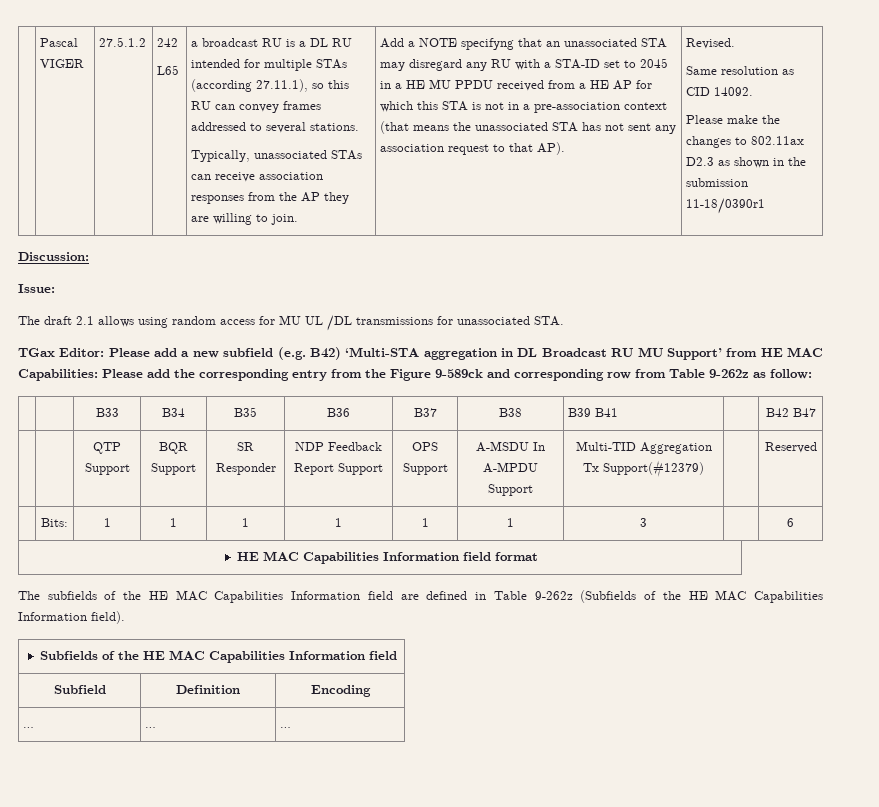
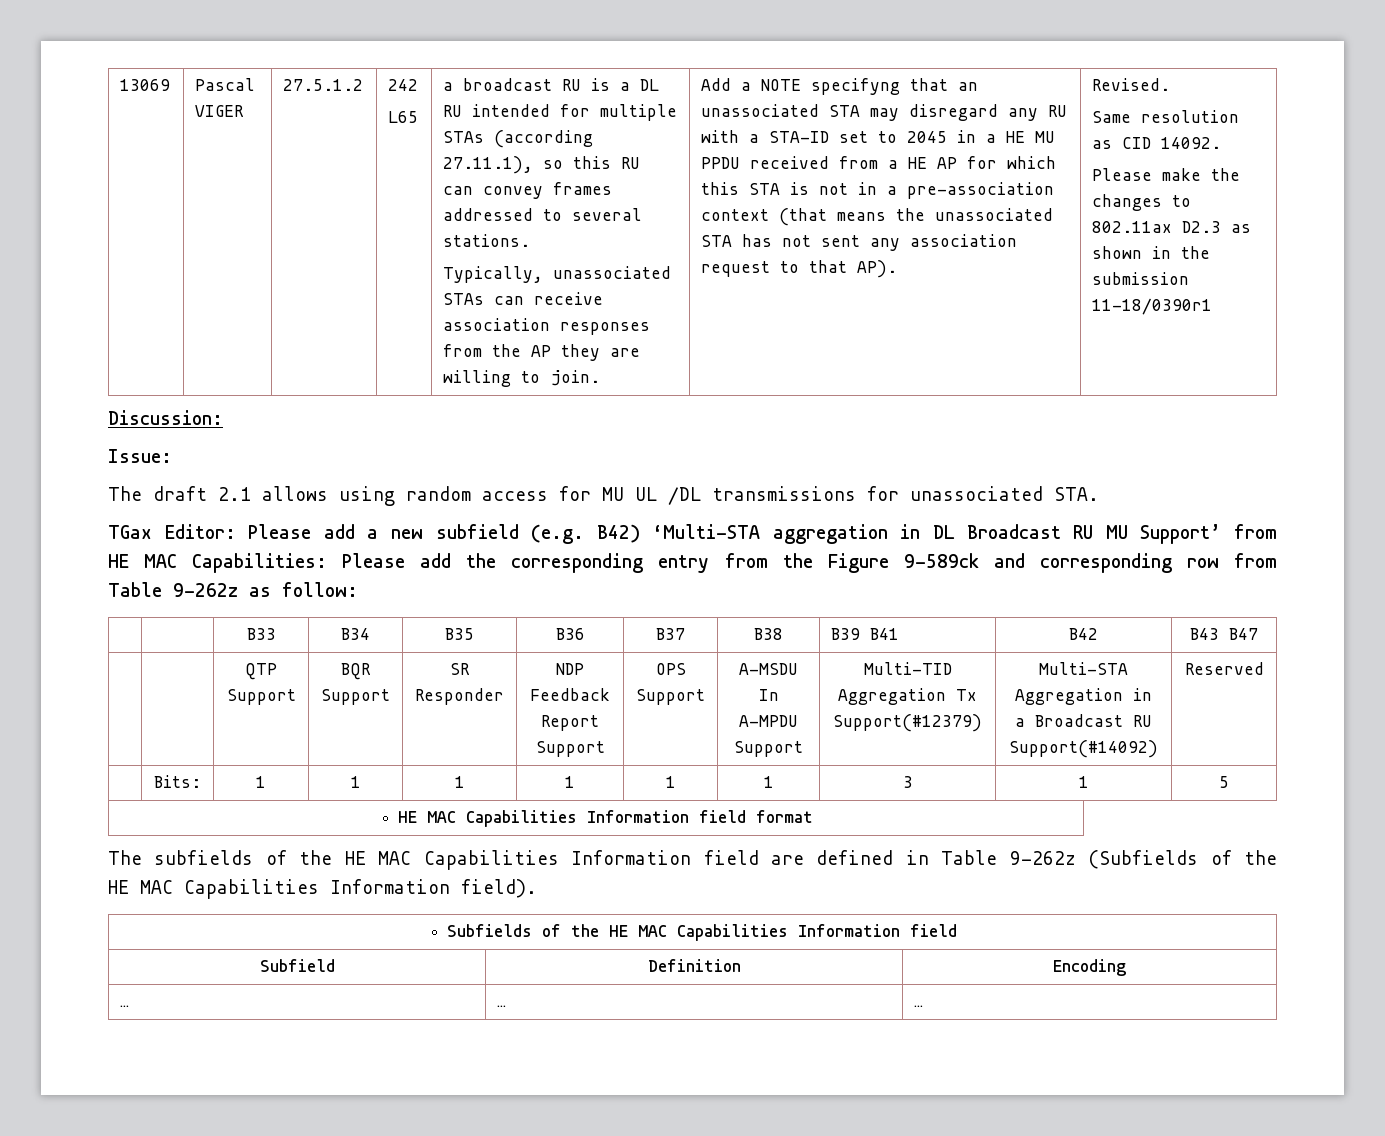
(40, 42) none -> [120,79,171,91] 13069
[765,408,789,417] | B42 -> [1069,628,1098,640] [1190,628,1219,640] B42 | B43
(704, 468) none -> [1039,662,1128,675] [1015,688,1152,705] [1015,714,1152,727] [1009,740,1158,758] Multi-STA Aggregation in a Broadcast RU Support(#14092)
[787,518,794,527] | 6 -> [1078,776,1089,788] [1219,776,1229,788] 1 | 5

